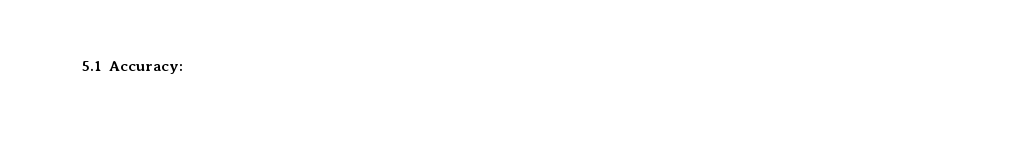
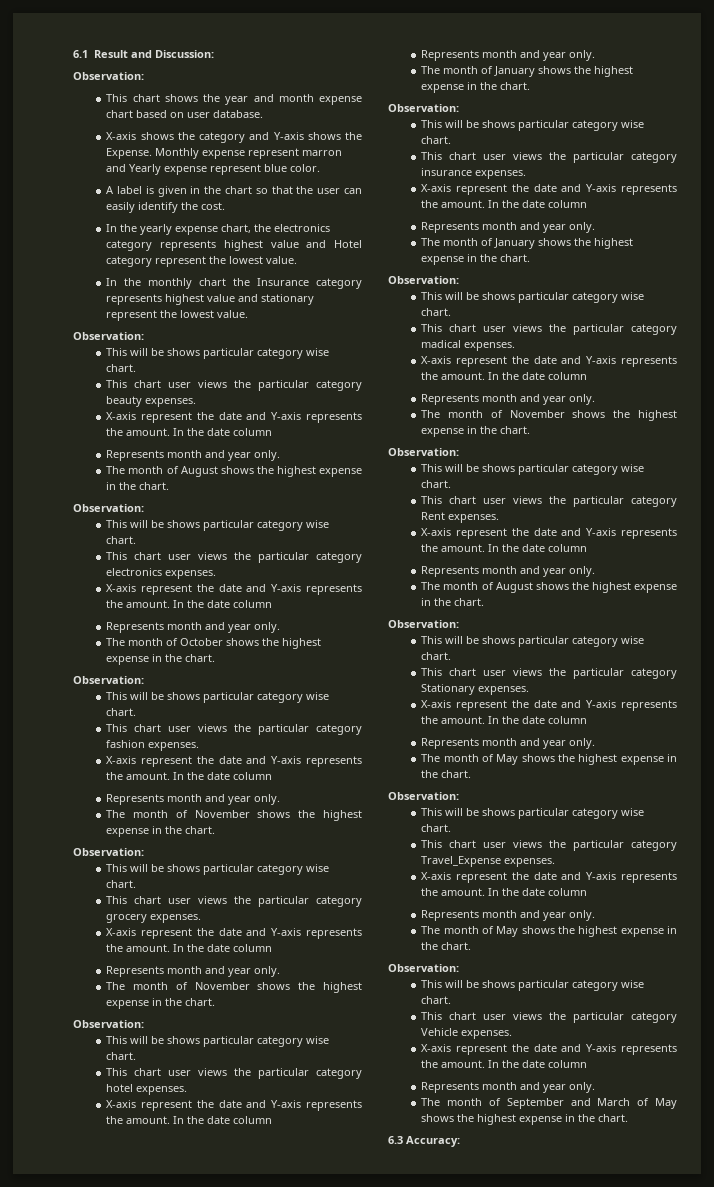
[82,61,101,71] 5.1 -> [73,50,215,58] [73,72,144,80] [106,94,362,105] [106,110,264,118] [106,132,362,143] [106,148,343,159] [106,164,321,175] [106,186,362,197] [106,202,226,213] [106,224,331,235] [106,240,363,251] [106,256,298,267] [106,278,362,289] [106,294,315,305] [106,310,249,321] [73,332,144,340] [106,348,330,359] [106,364,137,372] [106,380,362,391] [106,396,197,407] [106,412,362,423] [106,428,273,436] [106,450,281,461] [106,466,362,477] [106,482,170,490] [73,504,144,512] [106,520,330,531] [106,536,137,544] [106,552,362,563] [106,568,217,579] [106,584,362,595] [106,600,273,608] [106,622,281,633] [106,638,322,649] [106,654,216,665] [73,676,144,684] [106,692,330,703] [106,708,137,716] [106,724,362,735] [106,740,200,751] [106,756,362,767] [106,772,273,780] [106,794,281,805] [106,810,362,821] [106,826,216,837] [73,848,144,856] [106,864,330,875] [106,880,137,888] [106,896,362,907] [106,914,202,923] [106,928,362,939] [106,944,273,952] [106,966,281,977] [106,982,362,993] [106,998,216,1009] [73,1020,144,1028] [106,1036,330,1047] [106,1052,137,1060] [106,1068,362,1079] [106,1084,188,1095] [106,1100,362,1111] [106,1116,273,1124] [421,50,596,61] [421,66,634,77] [421,82,531,93] [388,104,459,112] [421,120,645,131] [421,136,452,144] [421,152,677,163] [421,168,527,179] [421,184,677,195] [421,200,588,208] [421,222,596,233] [421,238,634,249] [421,254,531,265] [388,276,459,284] [421,292,645,303] [421,308,452,316] [421,324,677,335] [421,340,516,351] [421,356,677,367] [421,372,588,380] [421,394,596,405] [421,410,677,421] [421,426,531,437] [388,448,459,456] [421,464,645,475] [421,480,452,488] [421,496,677,507] [421,512,500,523] [421,528,677,539] [421,544,588,552] [421,566,596,577] [421,582,677,593] [421,598,485,606] [388,620,459,628] [421,636,645,647] [421,652,452,660] [421,668,677,679] [421,684,530,695] [421,700,677,711] [421,716,588,724] [421,738,596,749] [421,754,677,765] [421,770,472,778] [388,792,459,800] [421,808,645,819] [421,824,452,832] [421,840,677,851] [421,856,556,867] [421,872,677,883] [421,888,588,896] [421,910,596,921] [421,926,677,937] [421,942,472,950] [388,964,459,972] [421,980,645,991] [421,996,452,1004] [421,1012,677,1023] [421,1028,513,1039] [421,1044,677,1055] [421,1060,588,1068] [421,1082,596,1093] [421,1098,677,1109] [421,1114,629,1125] [388,1136,403,1144] 6.1 Result and Discussion: // Observation: // This chart shows the year and month expense chart based on user database. // X-axis shows the category and Y-axis shows the Expense. Monthly expense represent marron and Yearly expense represent blue color. // A label is given in the chart so that the user can easily identify the cost. // In the yearly expense chart, the electronics category represents highest value and Hotel category represent the lowest value. // In the monthly chart the Insurance category represents highest value and stationary represent the lowest value. // Observation: // This will be shows particular category wise chart. // This chart user views the particular category beauty expenses. // X-axis represent the date and Y-axis represents the amount. In the date column // Represents month and year only. // The month of August shows the highest expense in the chart. // Observation: // This will be shows particular category wise chart. // This chart user views the particular category electronics expenses. // X-axis represent the date and Y-axis represents the amount. In the date column // Represents month and year only. // The month of October shows the highest expense in the chart. // Observation: // This will be shows particular category wise chart. // This chart user views the particular category fashion expenses. // X-axis represent the date and Y-axis represents the amount. In the date column // Represents month and year only. // The month of November shows the highest expense in the chart. // Observation: // This will be shows particular category wise chart. // This chart user views the particular category grocery expenses. // X-axis represent the date and Y-axis represents the amount. In the date column // Represents month and year only. // The month of November shows the highest expense in the chart. // Observation: // This will be shows particular category wise chart. // This chart user views the particular category hotel expenses. // X-axis represent the date and Y-axis represents the amount. In the date column // Represents month and year only. // The month of January shows the highest expense in the chart. // Observation: // This will be shows particular category wise chart. // This chart user views the particular category insurance expenses. // X-axis represent the date and Y-axis represents the amount. In the date column // Represents month and year only. // The month of January shows the highest expense in the chart. // Observation: // This will be shows particular category wise chart. // This chart user views the particular category madical expenses. // X-axis represent the date and Y-axis represents the amount. In the date column // Represents month and year only. // The month of November shows the highest expense in the chart. // Observation: // This will be shows particular category wise chart. // This chart user views the particular category Rent expenses. // X-axis represent the date and Y-axis represents the amount. In the date column // Represents month and year only. // The month of August shows the highest expense in the chart. // Observation: // This will be shows particular category wise chart. // This chart user views the particular category Stationary expenses. // X-axis represent the date and Y-axis represents the amount. In the date column // Represents month and year only. // The month of May shows the highest expense in the chart. // Observation: // This will be shows particular category wise chart. // This chart user views the particular category Travel_Expense expenses. // X-axis represent the date and Y-axis represents the amount. In the date column // Represents month and year only. // The month of May shows the highest expense in the chart. // Observation: // This will be shows particular category wise chart. // This chart user views the particular category Vehicle expenses. // X-axis represent the date and Y-axis represents the amount. In the date column // Represents month and year only. // The month of September and March of May shows the highest expense in the chart. // 6.3

